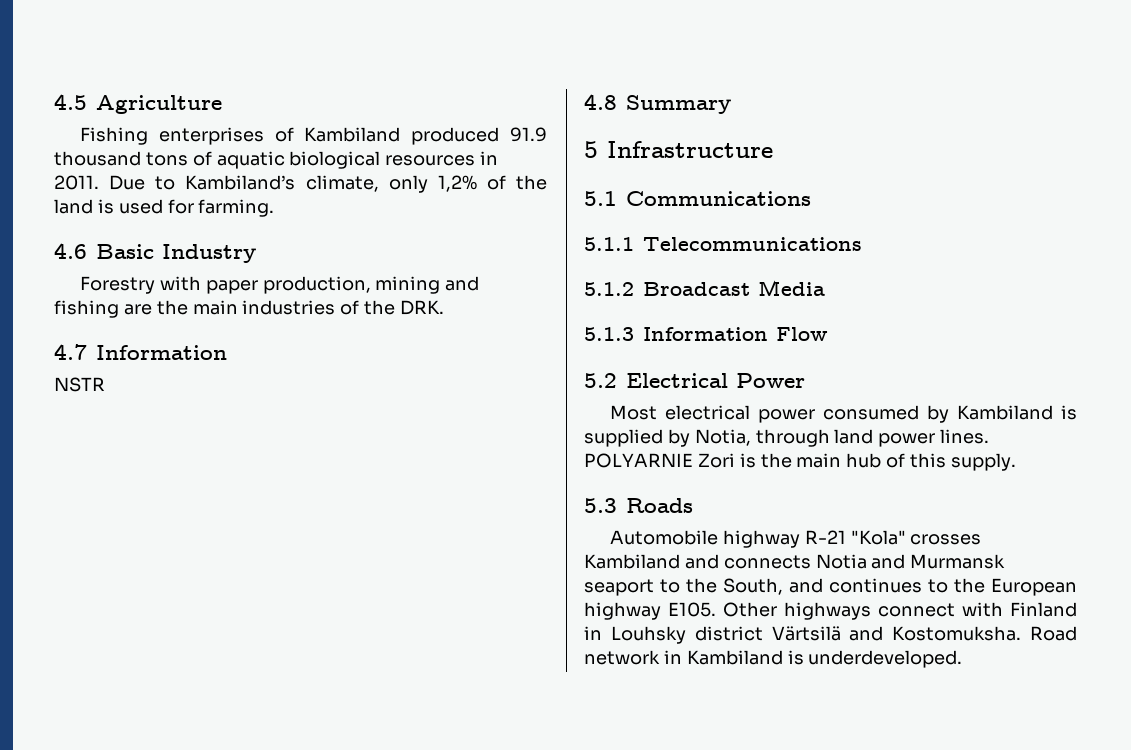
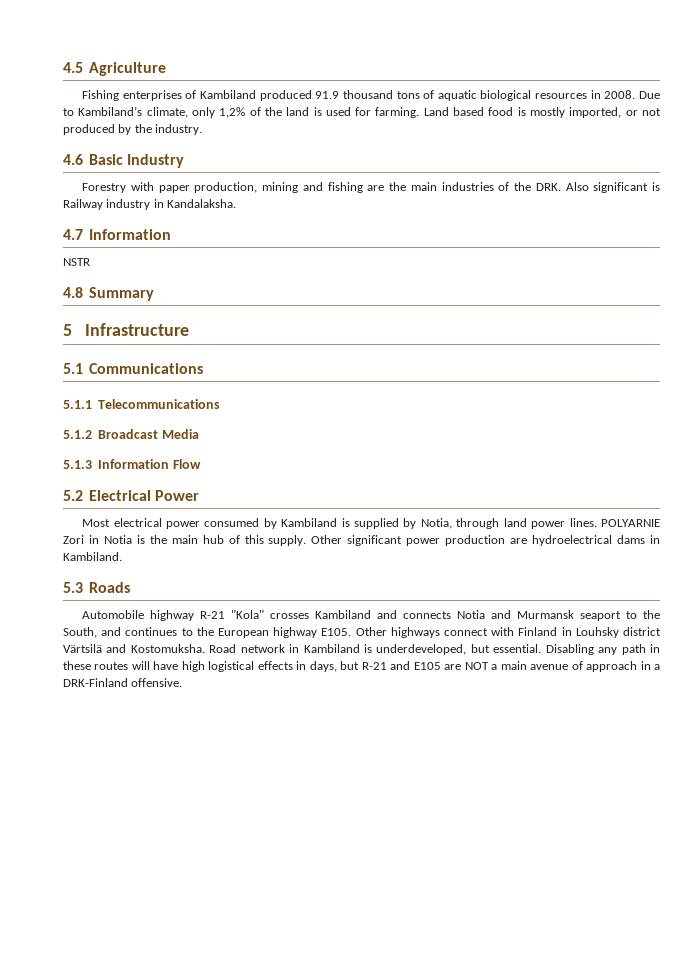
[54,175,99,190] 2011. -> [604,90,636,99] 2008.
(275, 208) none -> [423,107,661,118] [63,124,203,135] Land based food is mostly imported, or not produced by the industry.
(445, 307) none -> [565,182,660,193] [63,199,237,210] Also significant is Railway industry in Kandalaksha.
(735, 460) none -> [88,535,132,544] in Notia
(1016, 462) none -> [311,535,660,546] [63,552,122,561] Other significant power production are hydroelectrical dams in Kambiland.
[808,650,963,668] underdeveloped. -> [376,644,661,655] [63,661,661,672] [63,678,183,687] underdeveloped, but essential. Disabling any path in these routes will have high logistical effects in days, but R-21 and E105 are NOT a main avenue of approach in a DRK-Finland offensive.

